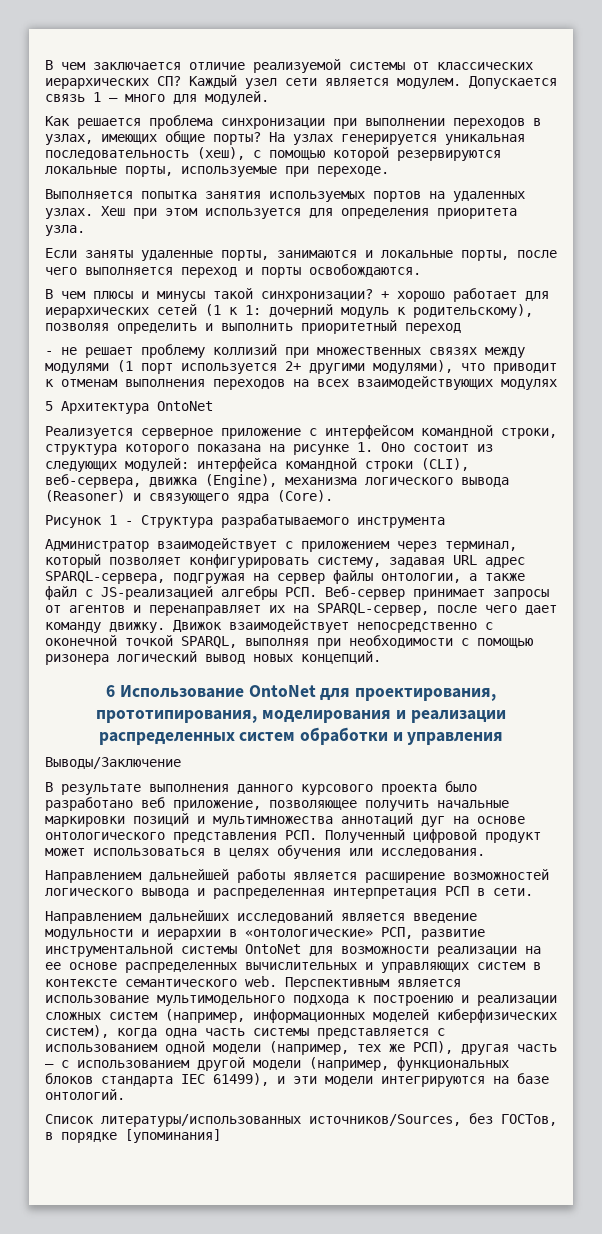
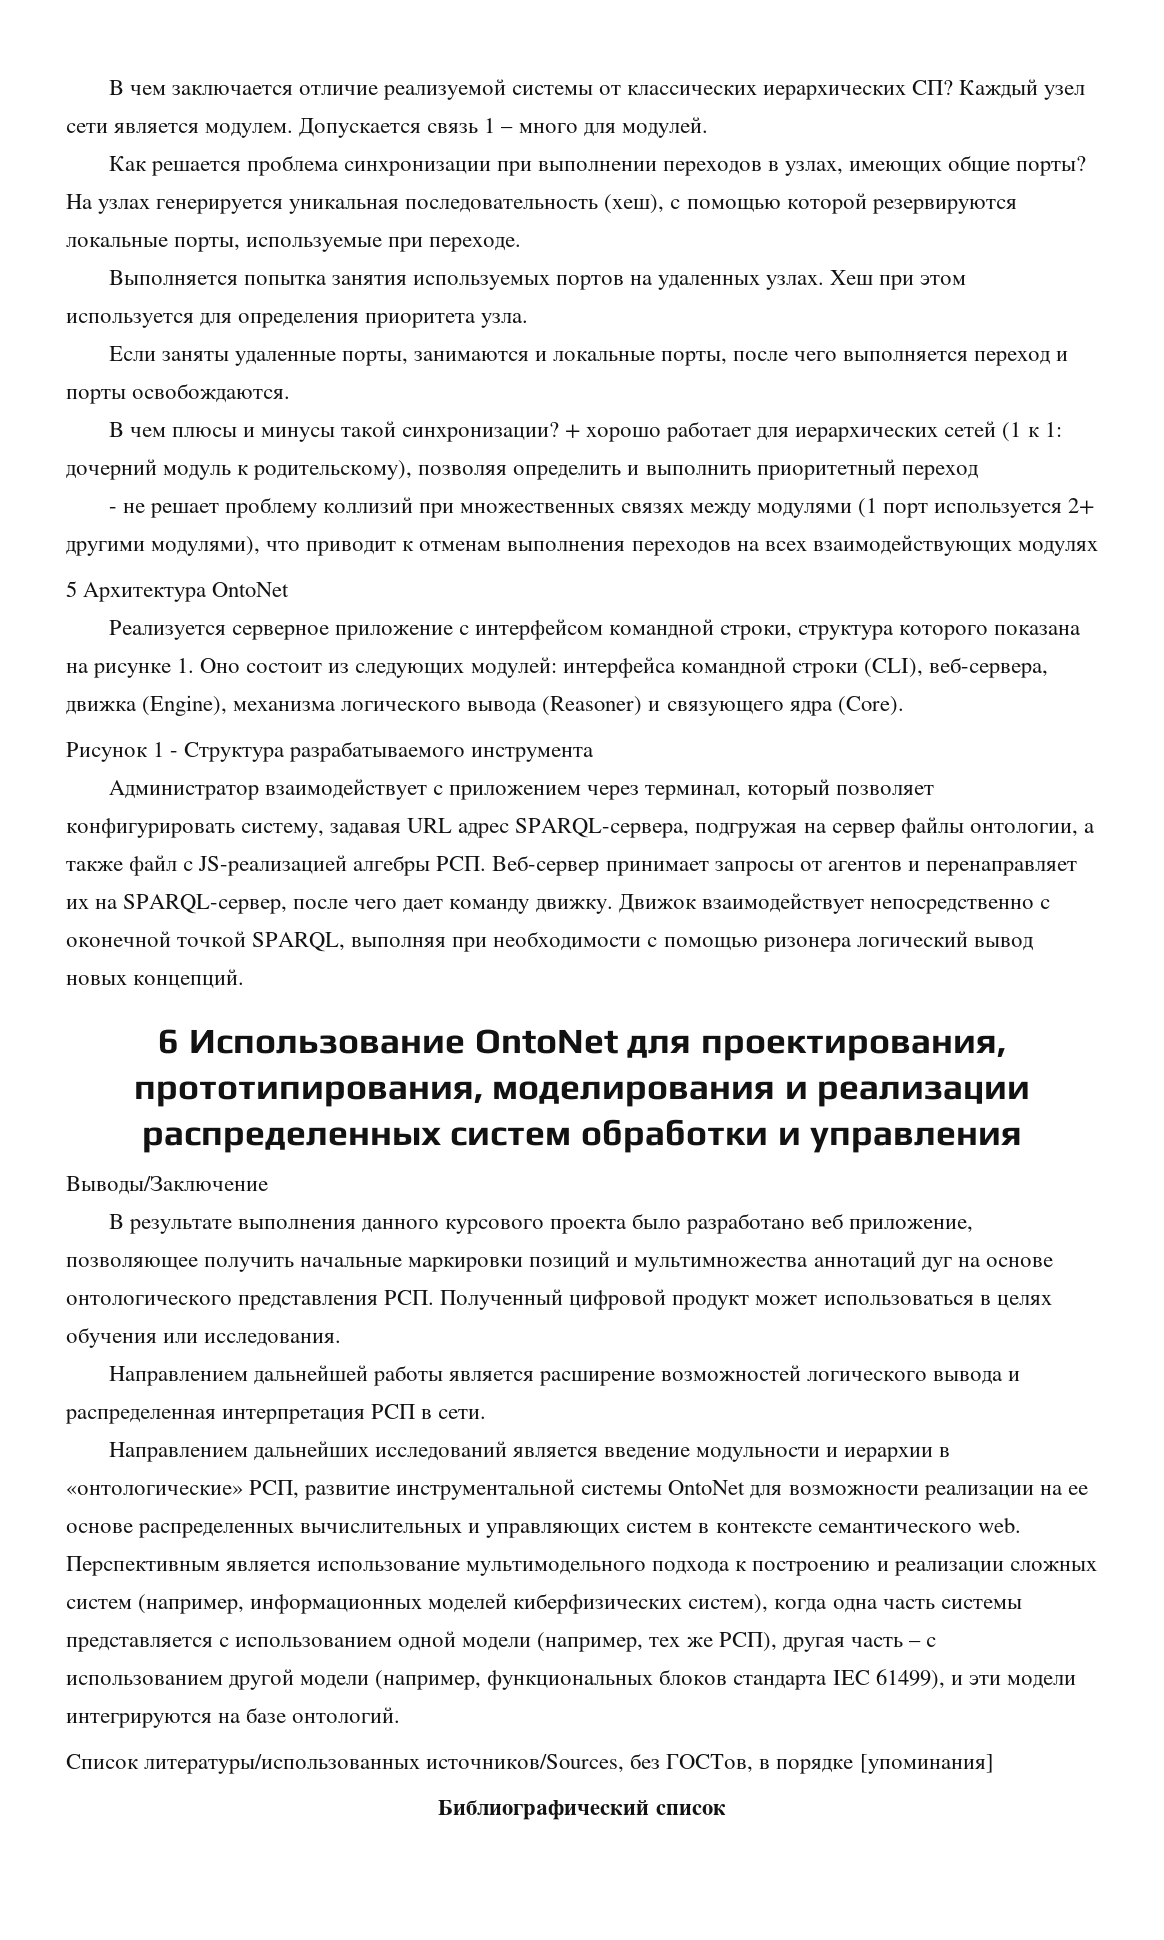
(221, 1136) none -> [438,1800,726,1820] // Библиографический список

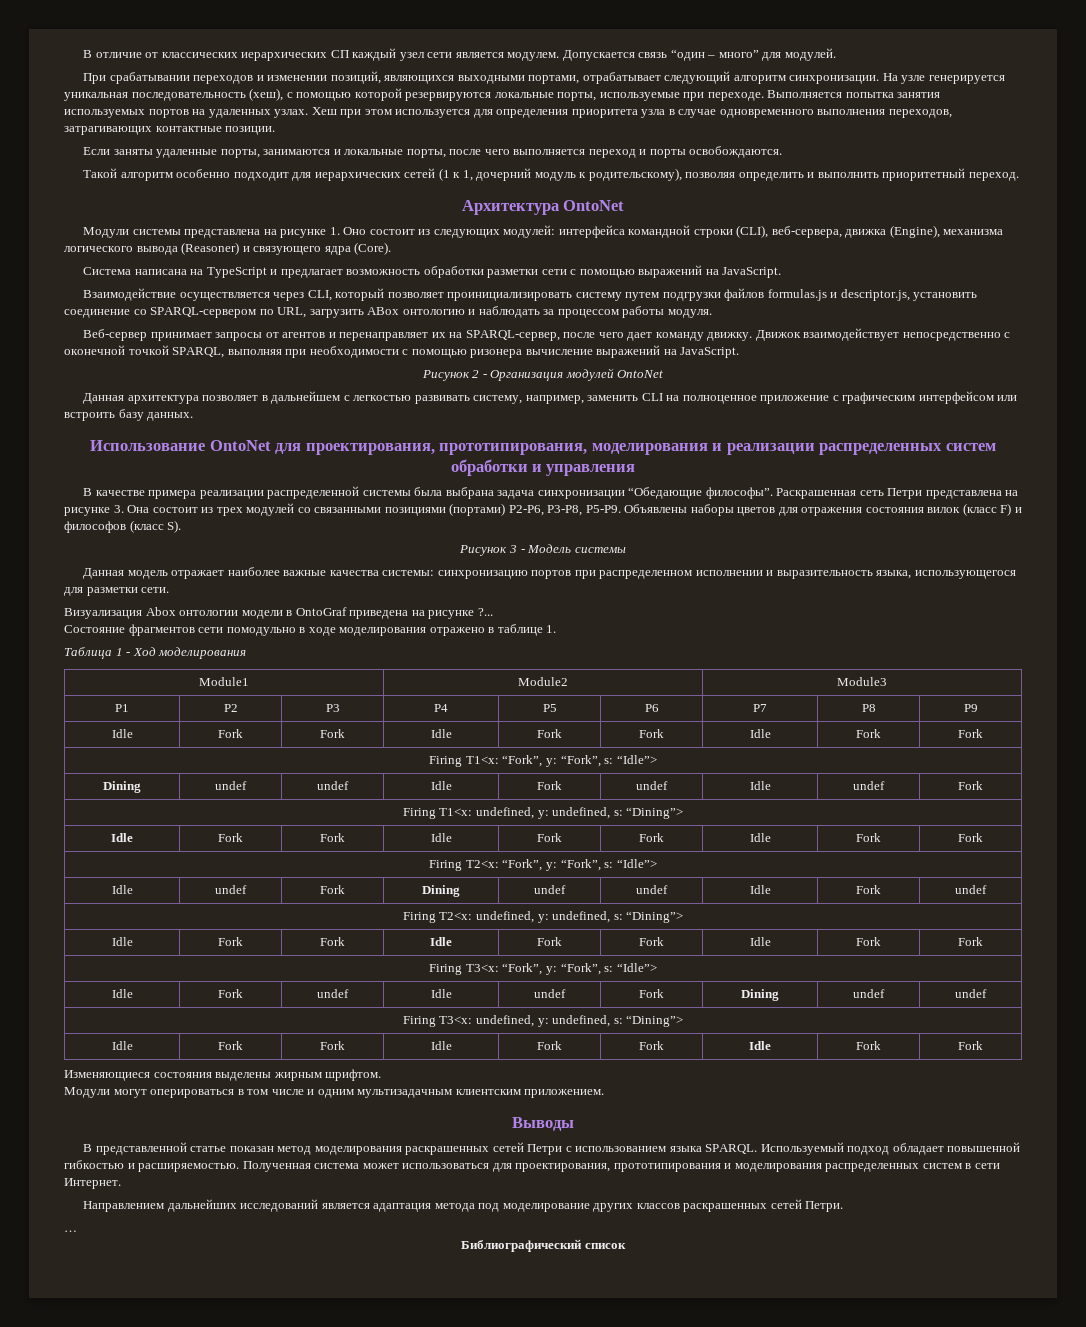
[108,79,593,100] В чем заключается отличие реализуемой системы -> [83,50,142,58] В отличие
[912,79,1039,99] СП? Каждый -> [330,48,397,61] СП каждый
[484,118,578,133] 1 – много -> [670,49,759,61] “один – много”
[108,155,1087,176] [66,194,151,214] Как решается проблема синхронизации при выполнении переходов в узлах, имеющих общие порты? На узлах -> [83,71,926,84] При срабатывании переходов и изменении позиций, являющихся выходными портами, отрабатывает следующий алгоритм синхронизации. На узле
(522, 244) // -> (764, 96) none
[481,313,529,328] узла. -> [641,109,952,118] [64,126,276,135] узла в случае одновременного выполнения переходов, затрагивающих контактные позиции.
[108,421,752,442] В чем плюсы и минусы такой синхронизации? + хорошо работает -> [83,168,289,181] Такой алгоритм особенно подходит
[1044,422,1062,437] 1: -> [462,170,473,181] 1,
[901,465,978,480] [108,497,1095,518] [66,535,1098,556] [66,581,290,602] [108,619,1082,640] переход // - не решает проблему коллизий при множественных связях между модулями (1 порт используется 2+ другими модулями), что приводит к отменам выполнения переходов на всех взаимодействующих модулях // 5 Архитектура OntoNet // Реализуется серверное приложение с интерфейсом командной строки, структура которого показана -> [968,172,1019,181] [461,200,625,215] [83,227,261,238] переход. // Архитектура OntoNet // Модули системы представлена
[66,741,595,762] [108,779,935,800] [66,817,1095,838] [66,855,487,876] Рисунок 1 - Структура разрабатываемого инструмента // Администратор взаимодействует с приложением через терминал, который позволяет конфигурировать систему, задавая URL адрес SPARQL-сервера, подгружая на сервер файлы онтологии, а также файл с JS-реализацией алгебры РСП. -> [83,265,782,278] [83,288,978,301] [64,306,712,318] Система написана на TypeScript и предлагает возможность обработки разметки сети с помощью выражений на JavaScript. // Взаимодействие осуществляется через CLI, который позволяет проинициализировать систему путем подгрузки файлов formulas.js и descriptor.js, установить соединение со SPARQL-сервером по URL, загрузить ABox онтологию и наблюдать за процессом работы модуля. //
[856,931,1033,951] [66,969,245,989] [158,1029,180,1054] логический вывод новых концепций. // 6 -> [525,345,740,358] [421,368,664,381] [83,391,1018,404] [64,409,194,421] вычисление выражений на JavaScript. // Рисунок 2 - Организация модулей OntoNet // Данная архитектура позволяет в дальнейшем с легкостью развивать систему, например, заменить CLI на полноценное приложение с графическим интерфейсом или встроить базу данных. //
[66,1176,268,1195] [108,1213,974,1234] [66,1251,1053,1272] [66,1289,1052,1310] [66,1327,342,1348] [108,1365,1021,1386] [65,1404,487,1424] [108,1441,951,1462] [66,1479,1088,1500] [66,1517,1021,1538] [66,1556,1097,1576] [66,1593,1022,1614] [66,1631,936,1652] [66,1669,1076,1690] [66,1707,401,1728] [66,1753,994,1774] Выводы/Заключение // В результате выполнения данного курсового проекта было разработано веб приложение, позволяющее получить начальные маркировки позиций и мультимножества аннотаций дуг на основе онтологического представления РСП. Полученный цифровой продукт может использоваться в целях обучения или исследования. // Направлением дальнейшей работы является расширение возможностей логического вывода и распределенная интерпретация РСП в сети. // Направлением дальнейших исследований является введение модульности и иерархии в «онтологические» РСП, развитие инструментальной системы OntoNet для возможности реализации на ее основе распределенных вычислительных и управляющих систем в контексте семантического web. Перспективным является использование мультимодельного подхода к построению и реализации сложных систем (например, информационных моделей киберфизических систем), когда одна часть системы представляется с использованием одной модели (например, тех же РСП), другая часть – с использованием другой модели (например, функциональных блоков стандарта IEC 61499), и эти модели интегрируются на базе онтологий. // Список литературы/использованных источников/Sources, без ГОСТов, в порядке [упоминания] -> [83,486,1019,499] [64,503,1022,516] [64,520,182,533] [459,544,626,556] [83,567,1016,579] [64,587,170,596] [64,607,493,619] [64,624,557,636] [64,647,247,659] [199,677,249,686] [518,677,568,686] [837,677,887,686] [115,704,129,712] [223,704,238,712] [325,704,340,712] [434,704,449,712] [542,704,557,712] [644,704,659,712] [753,704,767,712] [861,704,876,712] [963,704,978,712] [111,729,133,738] [218,729,243,738] [320,729,345,738] [430,729,452,738] [537,729,562,738] [639,729,664,738] [749,729,771,738] [856,729,881,738] [958,729,983,738] [429,755,657,767] [103,781,141,793] [215,781,247,790] [317,781,349,790] [430,781,452,790] [537,781,562,790] [636,781,668,790] [749,781,771,790] [853,781,885,790] [958,781,983,790] [402,807,684,819] [111,833,133,842] [218,833,243,842] [320,833,345,842] [430,833,452,842] [537,833,562,842] [639,833,664,842] [749,833,771,842] [856,833,881,842] [958,833,983,842] [429,859,657,871] [111,885,133,894] [215,885,247,894] [320,885,345,894] [422,885,461,897] [534,885,566,894] [636,885,668,894] [749,885,771,894] [856,885,881,894] [955,885,987,894] [402,911,684,923] [111,937,133,946] [218,937,243,946] [320,937,345,946] [430,937,453,946] [537,937,562,946] [639,937,664,946] [749,937,771,946] [856,937,881,946] [958,937,983,946] [429,963,657,975] [111,989,133,998] [218,989,243,998] [317,989,349,998] [430,989,452,998] [534,989,566,998] [639,989,664,998] [741,989,779,1001] [853,989,885,998] [955,989,987,998] [402,1015,684,1027] [111,1041,133,1050] [218,1041,243,1050] [320,1041,345,1050] [430,1041,452,1050] [537,1041,562,1050] [639,1041,664,1050] [749,1041,771,1050] [856,1041,881,1050] [958,1041,983,1050] [64,1069,382,1081] [64,1087,605,1098] [512,1117,574,1131] [83,1142,1021,1155] [64,1160,1000,1172] [64,1178,121,1189] [83,1199,844,1212] [64,1230,77,1232] В качестве примера реализации распределенной системы была выбрана задача синхронизации “Обедающие философы”. Раскрашенная сеть Петри представлена на рисунке 3. Она состоит из трех модулей со связанными позициями (портами) P2-P6, P3-P8, P5-P9. Объявлены наборы цветов для отражения состояния вилок (класс F) и философов (класс S). // Рисунок 3 - Модель системы // Данная модель отражает наиболее важные качества системы: синхронизацию портов при распределенном исполнении и выразительность языка, использующегося для разметки сети. // Визуализация Abox онтологии модели в OntoGraf приведена на рисунке ?... // Состояние фрагментов сети помодульно в ходе моделирования отражено в таблице 1. // Таблица 1 - Ход моделирования // Module1 | Module2 | Module3 // P1 | P2 | P3 | P4 | P5 | P6 | P7 | P8 | P9 // Idle | Fork | Fork | Idle | Fork | Fork | Idle | Fork | Fork // Firing T1<x: “Fork”, y: “Fork”, s: “Idle”> // Dining | undef | undef | Idle | Fork | undef | Idle | undef | Fork // Firing T1<x: undefined, y: undefined, s: “Dining”> // Idle | Fork | Fork | Idle | Fork | Fork | Idle | Fork | Fork // Firing T2<x: “Fork”, y: “Fork”, s: “Idle”> // Idle | undef | Fork | Dining | undef | undef | Idle | Fork | undef // Firing T2<x: undefined, y: undefined, s: “Dining”> // Idle | Fork | Fork | Idle | Fork | Fork | Idle | Fork | Fork // Firing T3<x: “Fork”, y: “Fork”, s: “Idle”> // Idle | Fork | undef | Idle | undef | Fork | Dining | undef | undef // Firing T3<x: undefined, y: undefined, s: “Dining”> // Idle | Fork | Fork | Idle | Fork | Fork | Idle | Fork | Fork // Изменяющиеся состояния выделены жирным шрифтом. // Модули могут оперироваться в том числе и одним мультизадачным клиентским приложением. // Выводы // В представленной статье показан метод моделирования раскрашенных сетей Петри с использованием языка SPARQL. Используемый подход обладает повышенной гибкостью и расширяемостью. Полученная система может использоваться для проектирования, прототипирования и моделирования распределенных систем в сети Интернет. // Направлением дальнейших исследований является адаптация метода под моделирование других классов раскрашенных сетей Петри. // …

